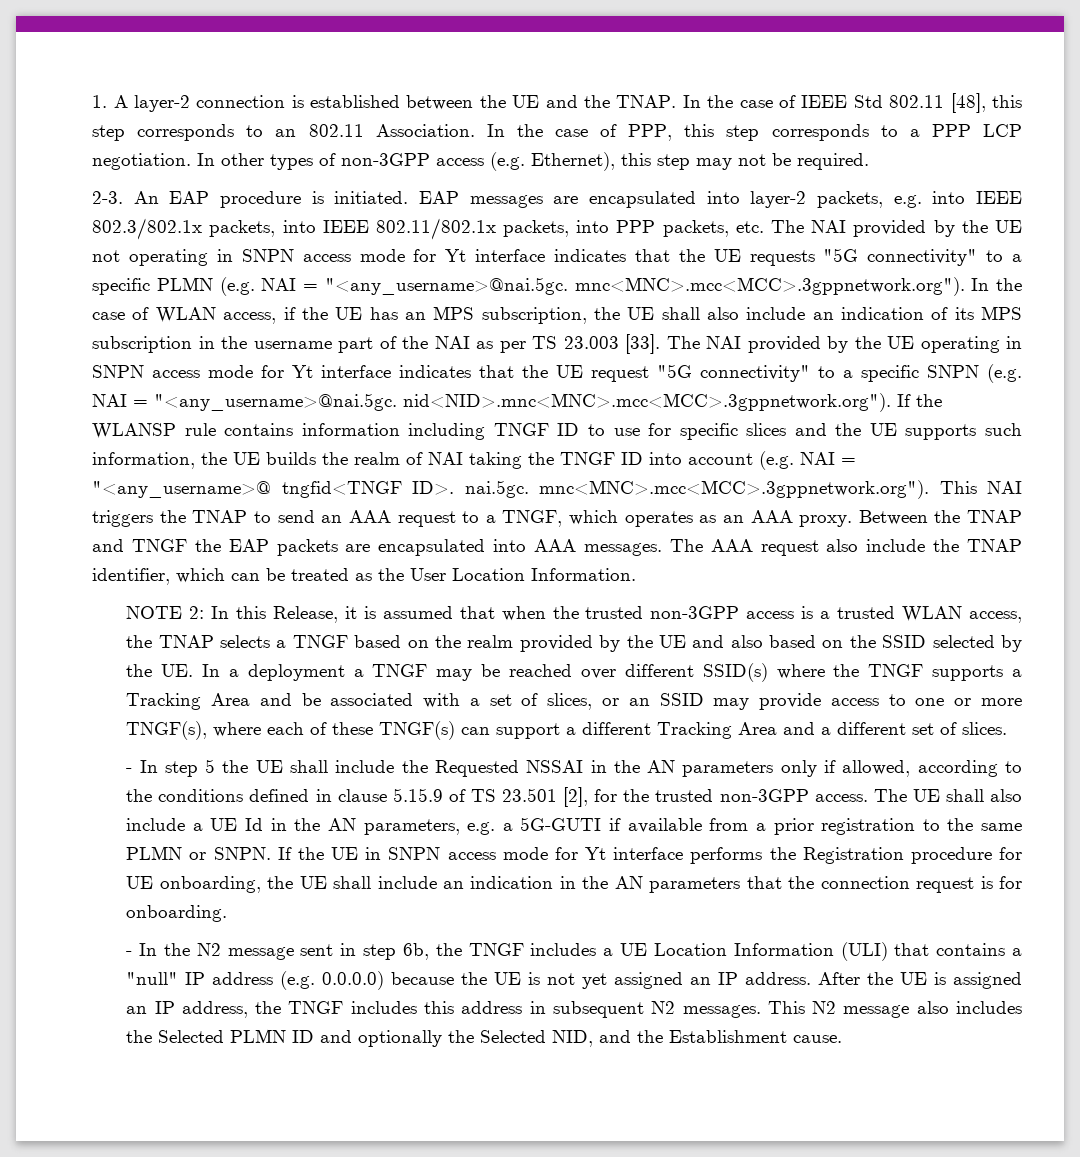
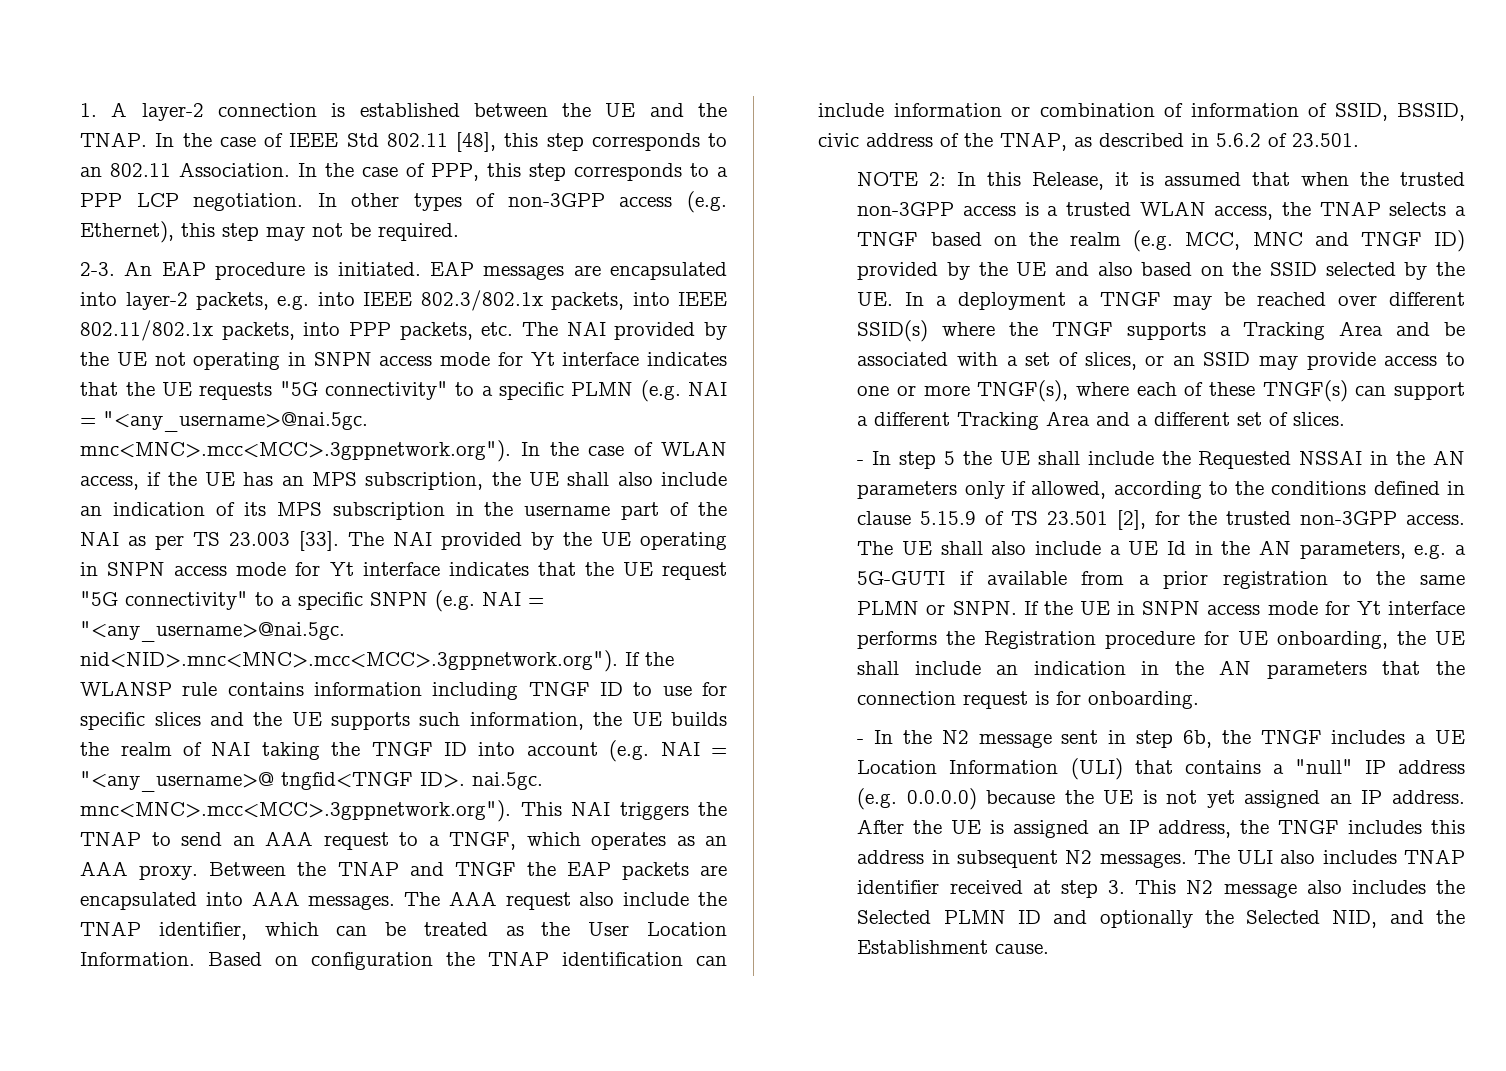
(637, 574) none -> [208,951,727,970] [818,103,1465,121] [818,132,1360,151] Based on configuration the TNAP identification can include information or combination of information of SSID, BSSID, civic address of the TNAP, as described in 5.6.2 of 23.501.
(514, 641) none -> [1133,230,1465,252] (e.g. MCC, MNC and TNGF ID)
(761, 1011) none -> [1193,849,1465,864] [857,880,1126,898] The ULI also includes TNAP identifier received at step 3.

